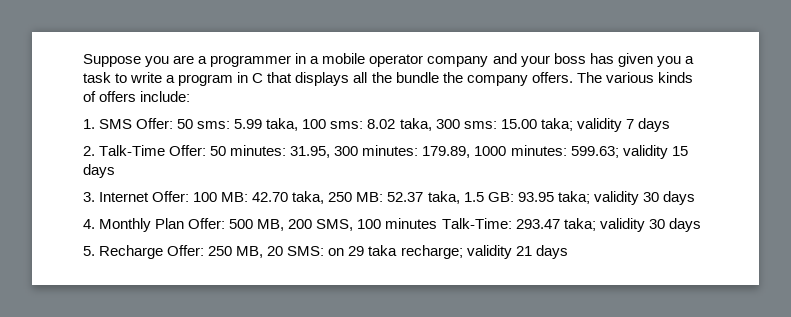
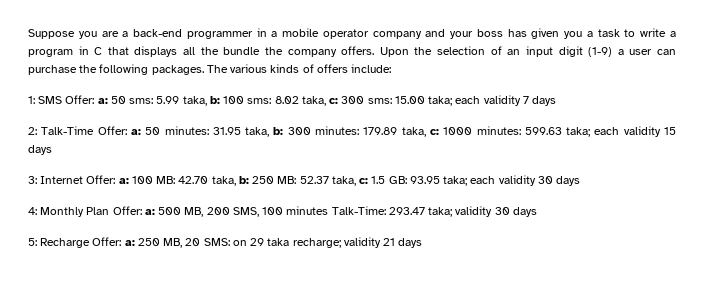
(208, 60) none -> [133,29,183,37] back-end
(573, 77) none -> [379,46,676,57] [28,64,204,75] Upon the selection of an input digit (1-9) a user can purchase the following packages.
[83,119,95,129] 1. -> [28,96,35,104] 1:
(174, 123) none -> [97,98,108,104] a:
(299, 124) none -> [209,96,220,104] b:
(432, 124) none -> [329,98,339,104] c:
(573, 124) none -> [455,96,481,104] each
[83,146,95,156] 2. -> [28,127,37,135] 2:
(207, 150) none -> [130,129,141,135] a:
[290,145,619,158] 31.95, 300 minutes: 179.89, 1000 minutes: 599.63; -> [212,126,620,137] 31.95 taka, b: 300 minutes: 179.89 taka, c: 1000 minutes: 599.63 taka; each
[83,192,95,202] 3. -> [28,176,37,184] 3:
(190, 196) none -> [118,178,129,184] a:
(325, 197) none -> [238,176,249,184] b:
(460, 197) none -> [359,178,369,184] c:
[593,191,695,205] [83,219,95,229] validity 30 days // 4. -> [470,175,581,186] [28,207,37,215] each validity 30 days // 4:
(226, 223) none -> [144,209,155,215] a:
[83,246,95,256] 5. -> [28,238,37,246] 5:
(205, 250) none -> [124,240,135,246] a:

